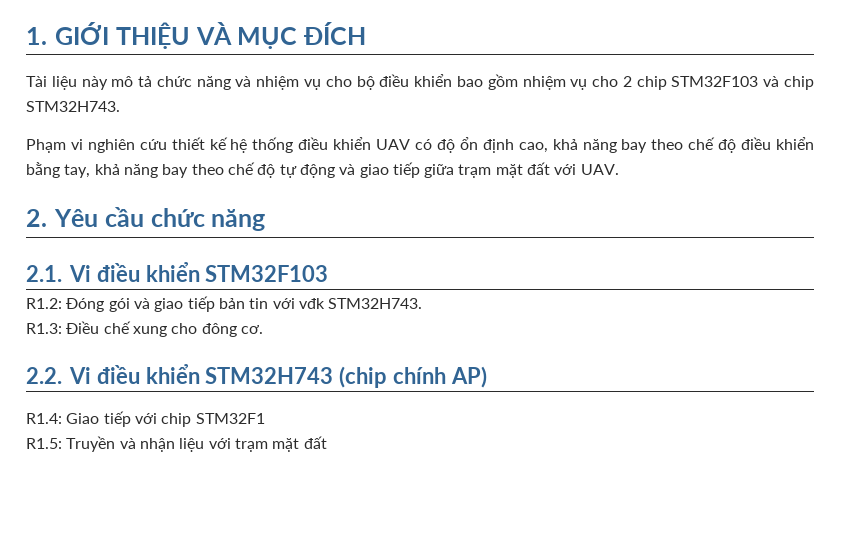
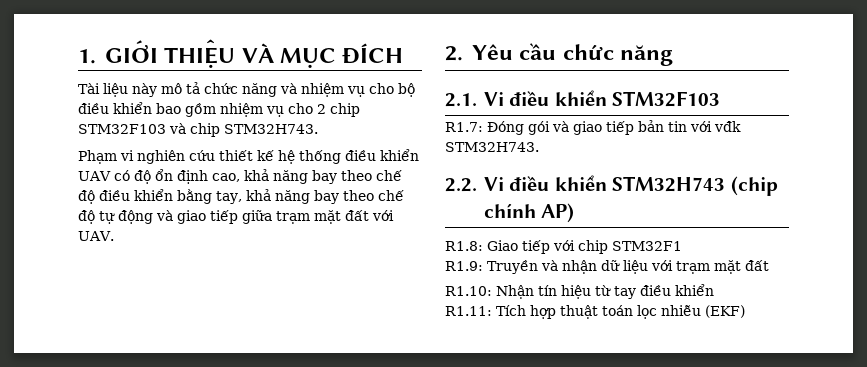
[26,298,62,309] R1.2: -> [445,122,483,132] R1.7:
[26,321,263,337] // R1.3: Điều chế xung cho đông cơ. -> (539, 147) none
[26,413,62,424] R1.4: -> [445,241,483,251] R1.8:
[26,438,62,449] R1.5: -> [445,261,483,271] R1.9:
(175, 445) none -> [601,260,620,271] dữ
(327, 442) none -> [445,284,714,299] [445,305,745,319] // R1.10: Nhận tín hiệu từ tay điều khiển // R1.11: Tích hợp thuật toán lọc nhiễu (EKF)

